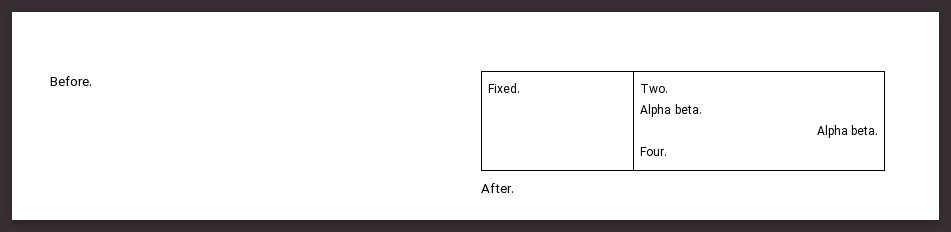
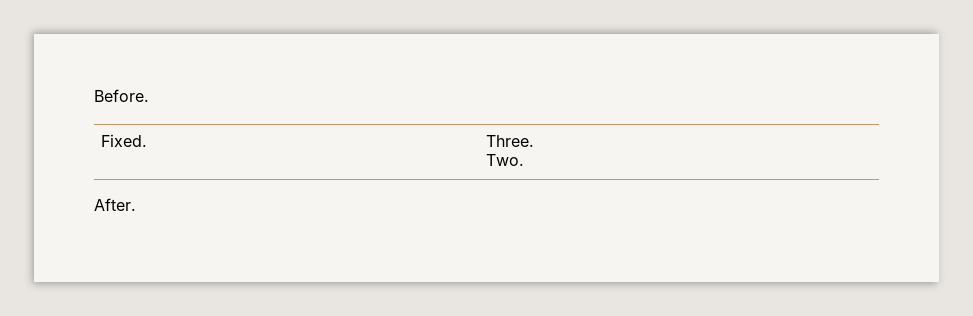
(521, 88) none -> [485,135,534,147] Three. //
[640,104,702,117] [816,125,878,138] [640,147,668,156] // Alpha beta. // Alpha beta. // Four. -> (524, 160) none

